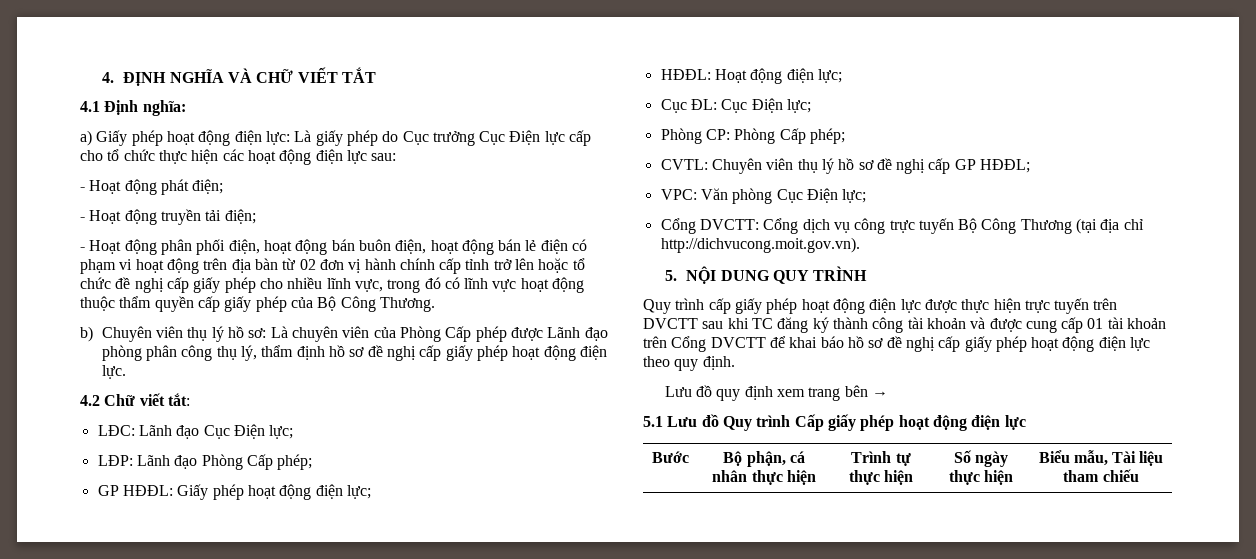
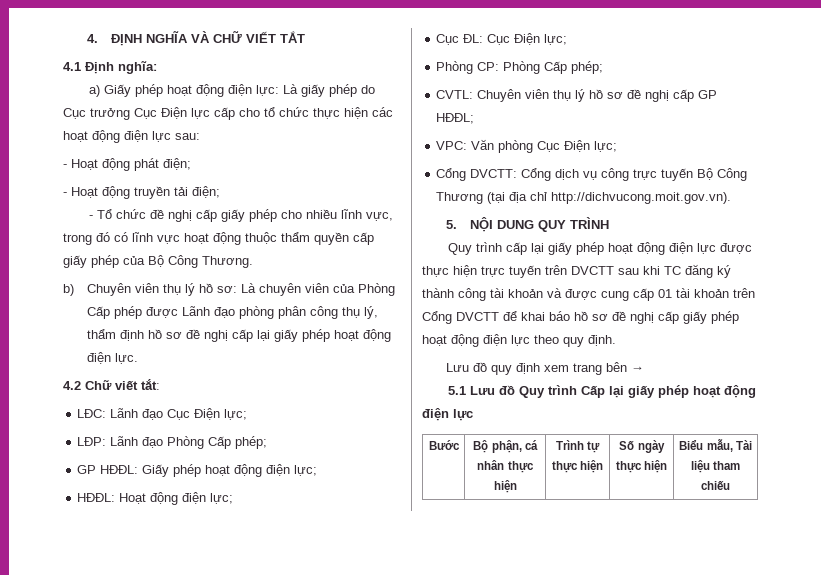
[89,239,588,255] [80,258,585,274] Hoạt động phân phối điện, hoạt động bán buôn điện, hoạt động bán lẻ điện có phạm vi hoạt động trên địa bàn từ 02 đơn vị hành chính cấp tỉnh trở lên hoặc tổ -> [96,209,112,219] Tổ
(442, 353) none -> [256,330,270,341] lại
(731, 306) none -> [530,243,544,254] lại
(824, 422) none -> [608,386,624,398] lại

